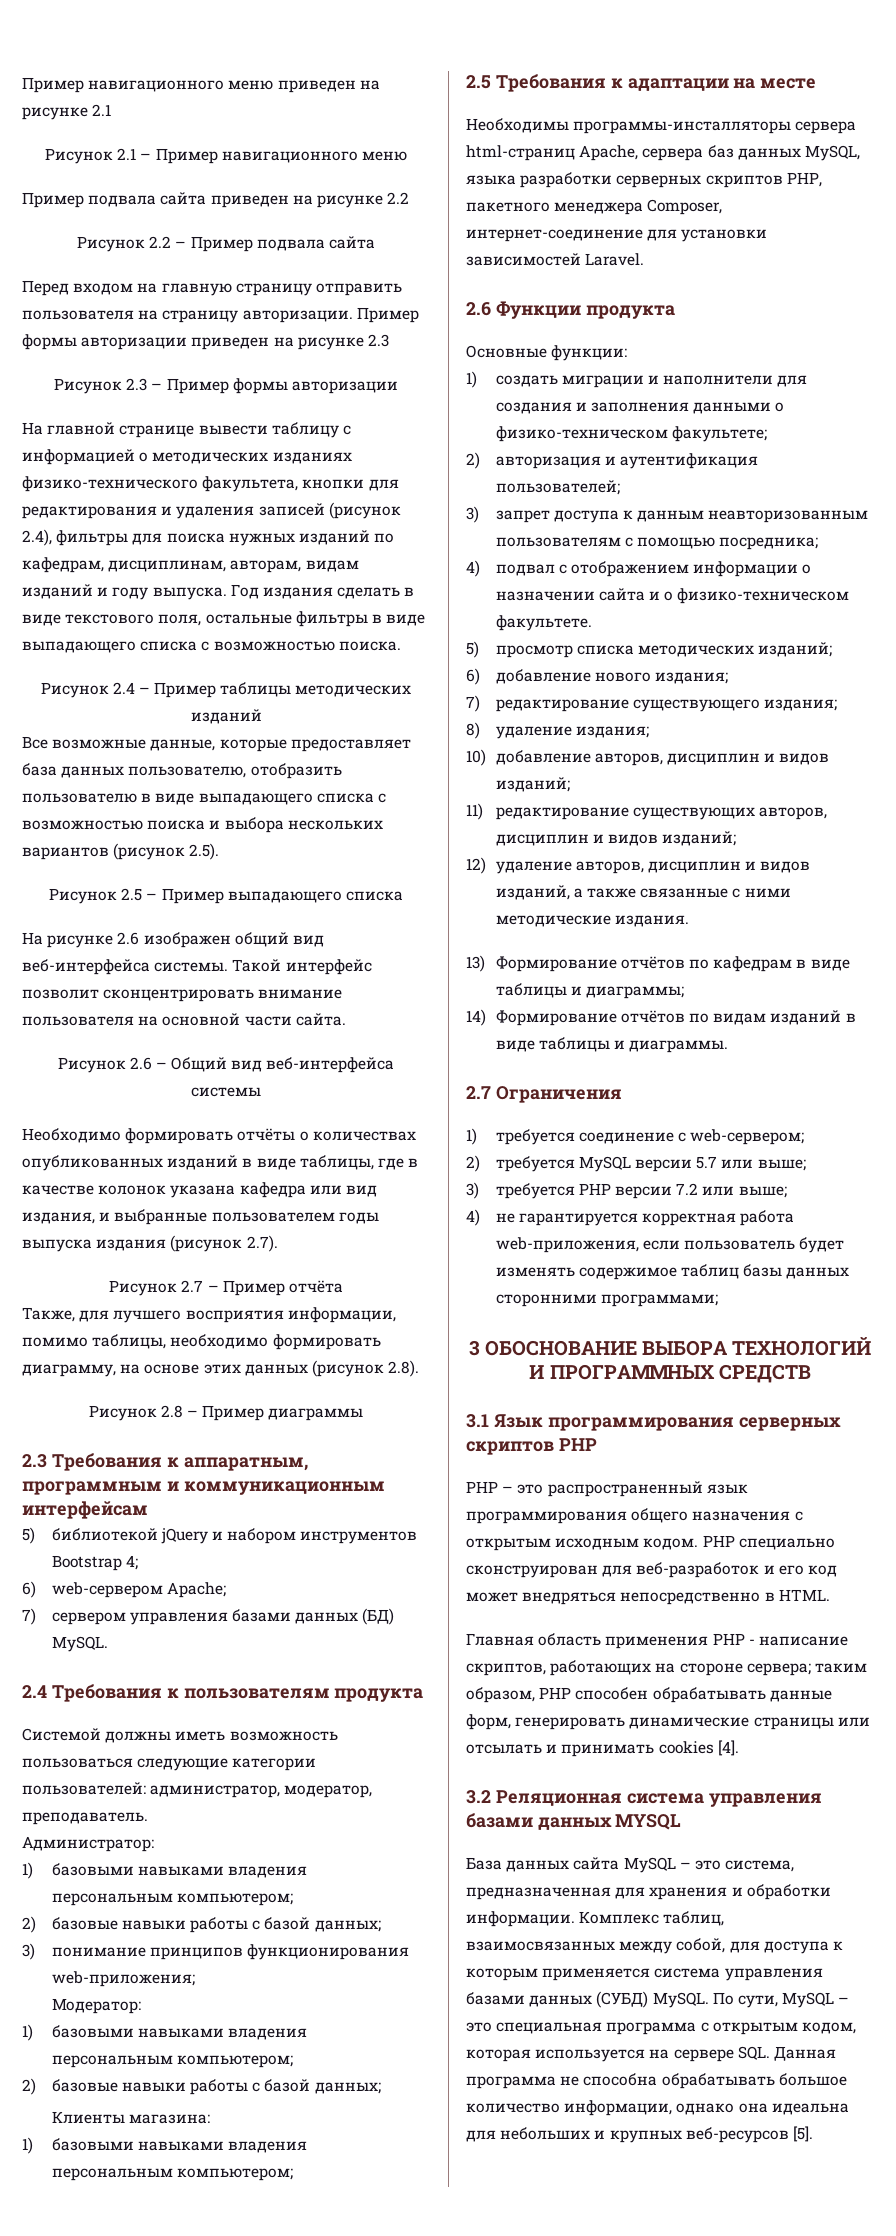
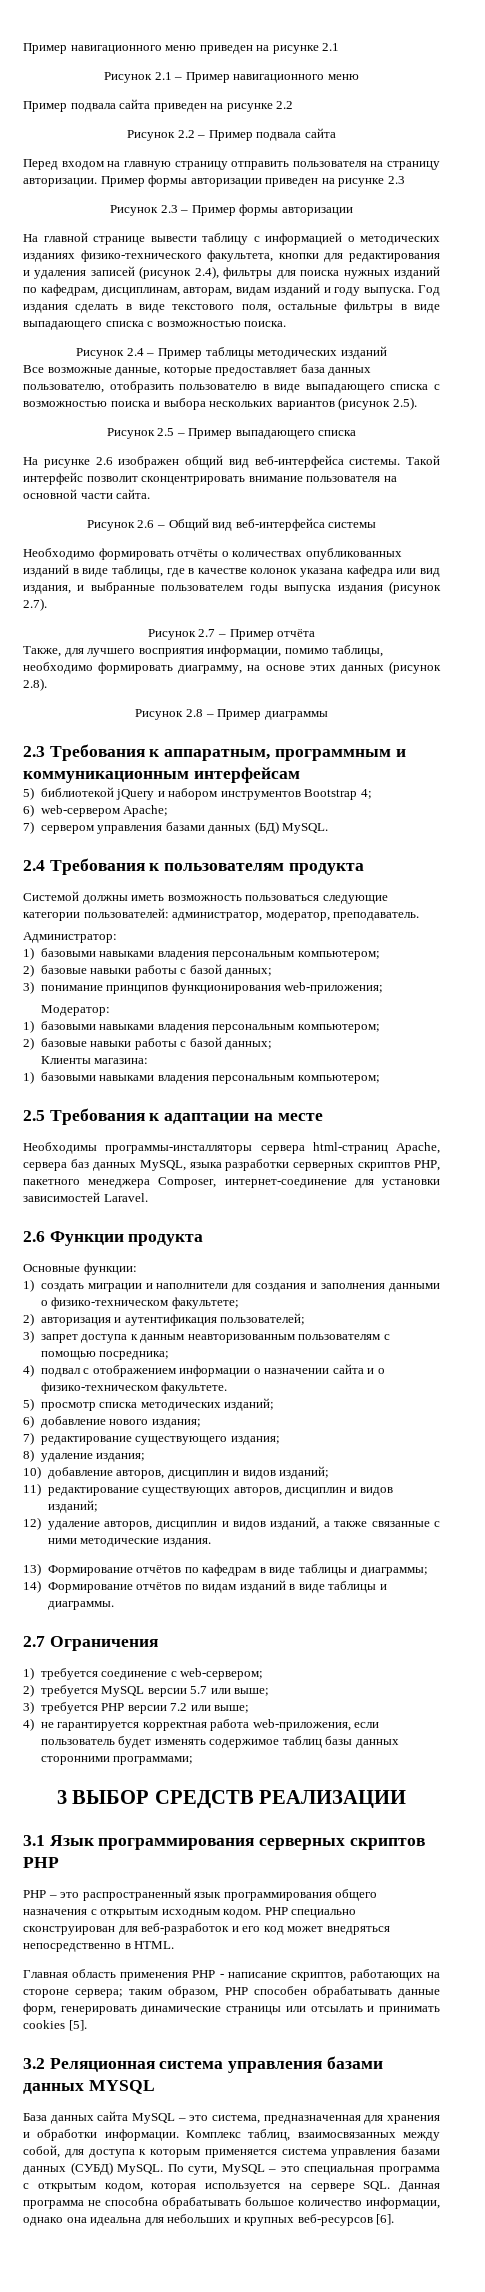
[484,1337,872,1356] [529,1364,715,1380] ОБОСНОВАНИЕ ВЫБОРА ТЕХНОЛОГИЙ И ПРОГРАММНЫХ -> [72,1790,150,1804] ВЫБОР
(811, 1373) none -> [259,1790,407,1808] РЕАЛИЗАЦИИ
[717,1740,739,1756] [4]. -> [68,2020,87,2031] [5].
[792,2126,813,2142] [5]. -> [376,2214,395,2225] [6].

